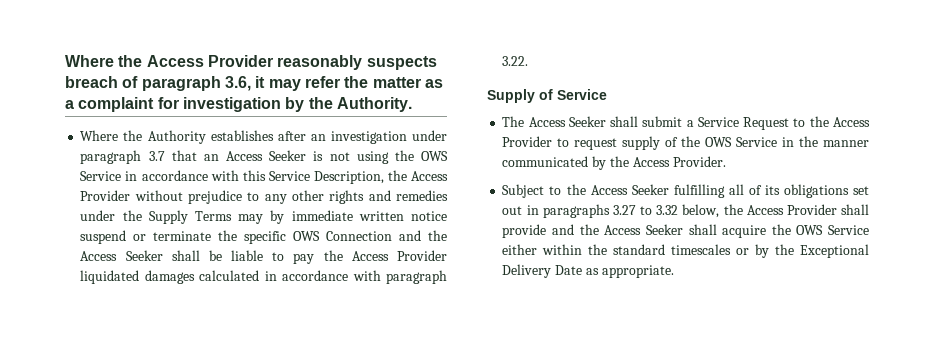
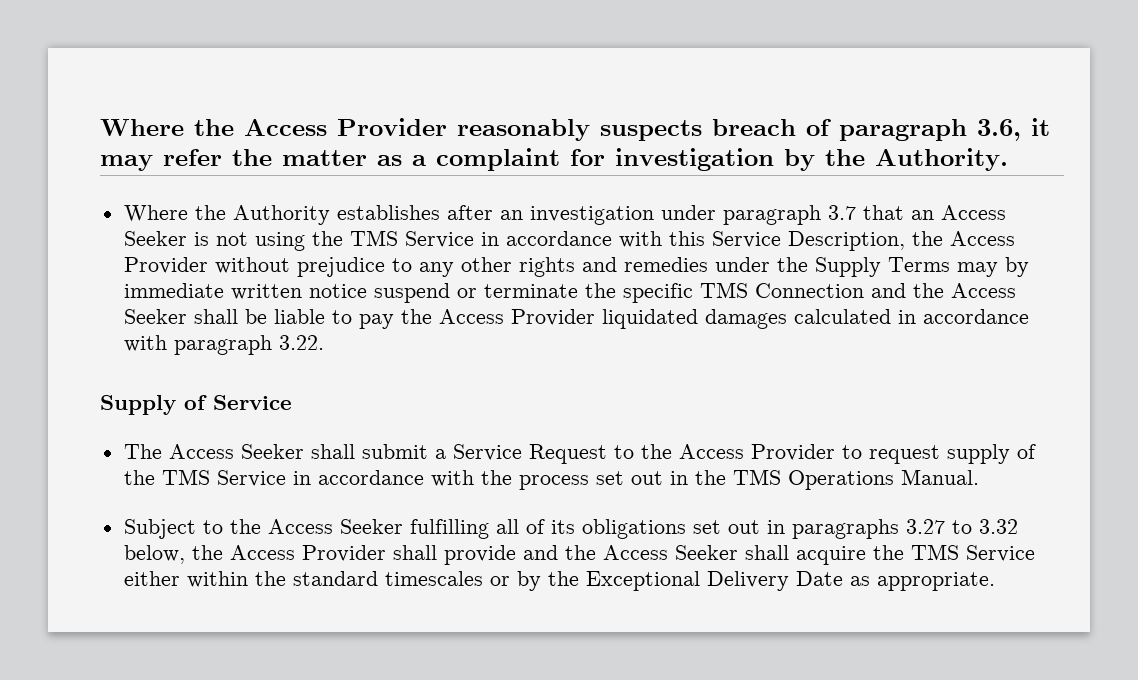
[421,151,449,161] OWS -> [349,230,398,246] TMS
[293,231,321,241] OWS -> [699,282,748,298] TMS
[705,136,869,147] [502,156,726,170] OWS Service in the manner communicated by the Access Provider. -> [161,469,979,490] TMS Service in accordance with the process set out in the TMS Operations Manual.
[796,225,824,235] OWS -> [910,544,959,560] TMS

